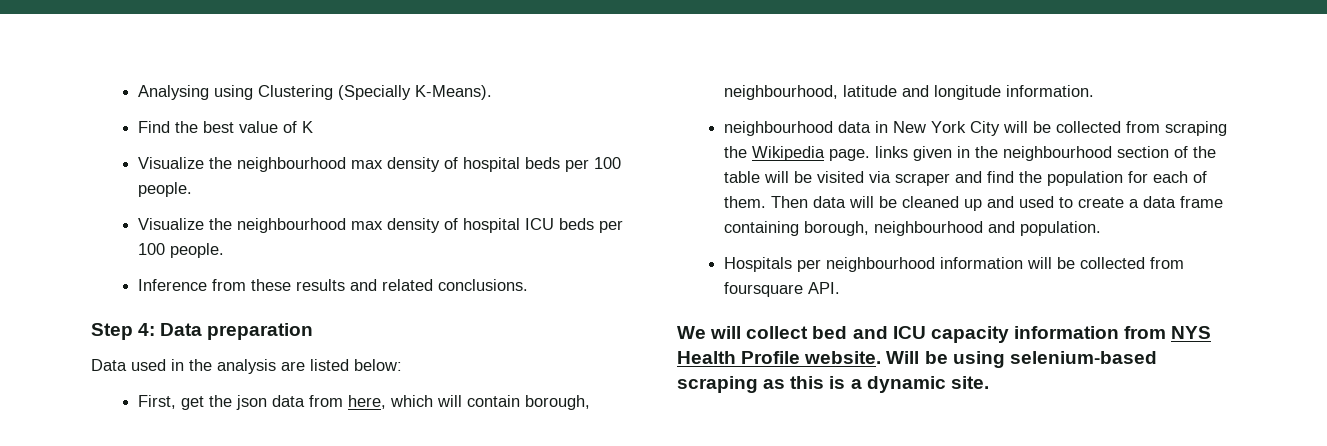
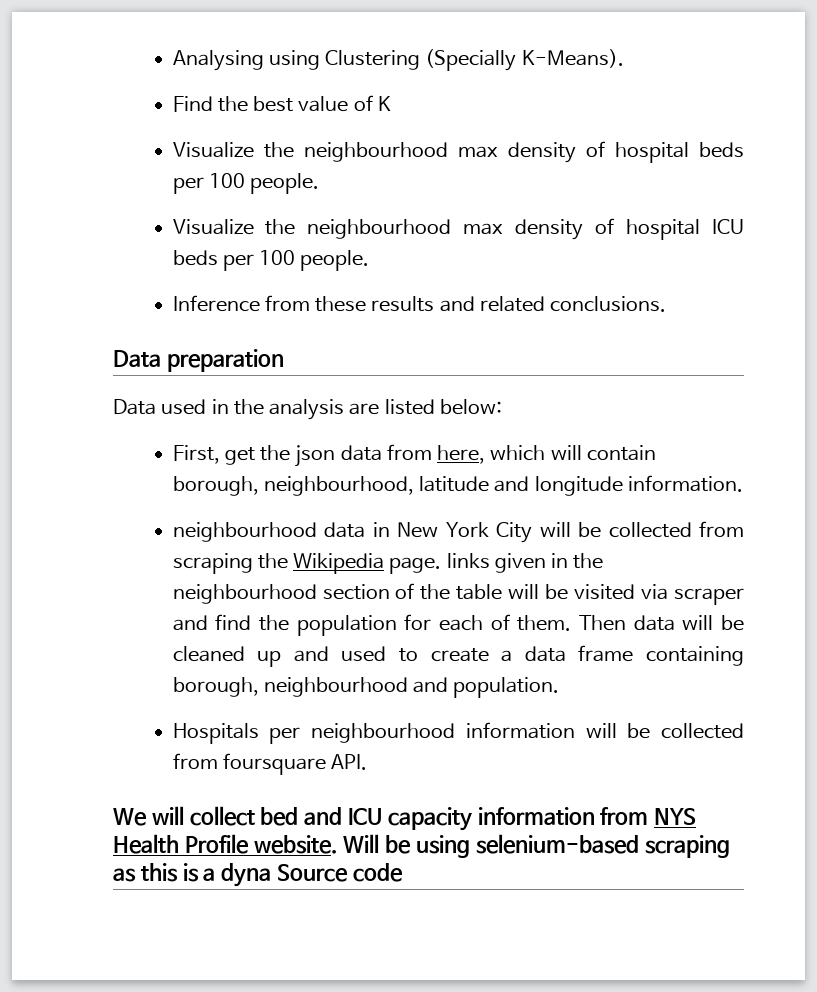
[91,323,156,340] Step 4: -> (667, 304) none
[866,376,989,393] dynamic site. -> [221,863,403,887] dyna Source code

